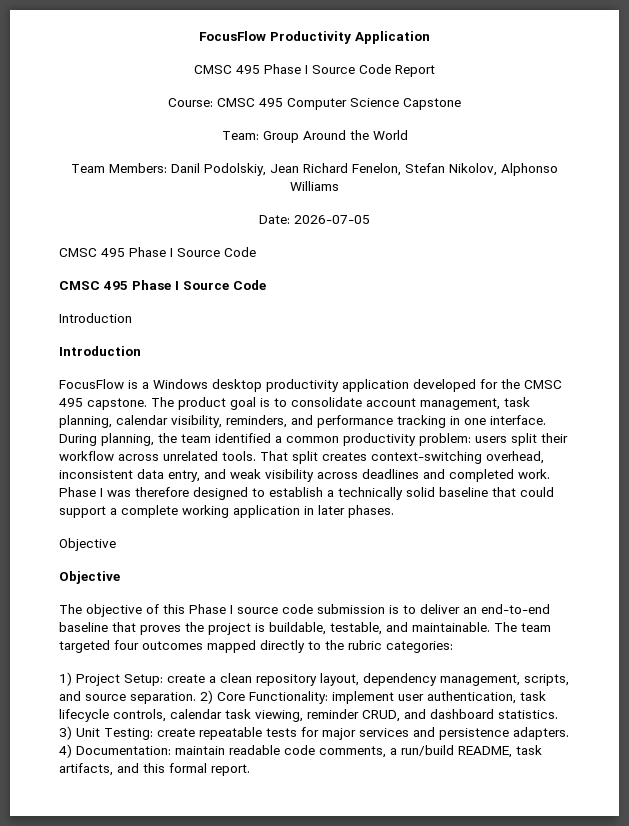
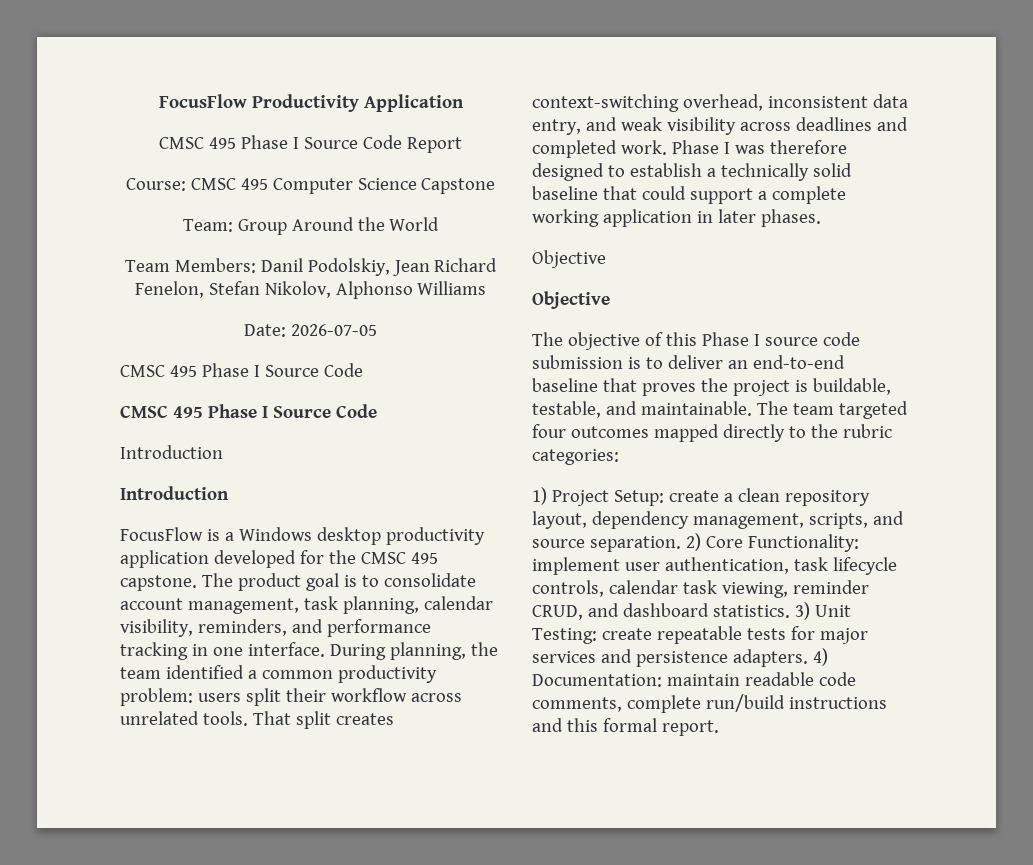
[390,745,542,758] [59,763,113,776] a run/build README, task artifacts, -> [626,694,887,713] complete run/build instructions

